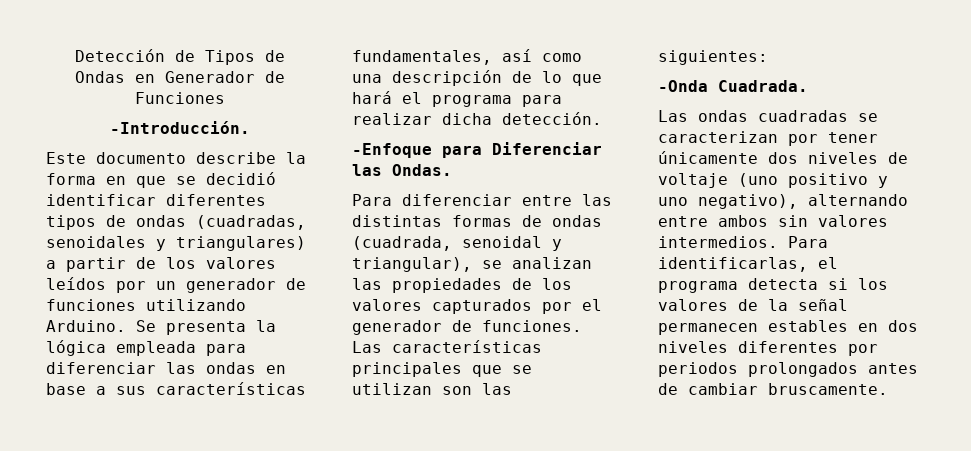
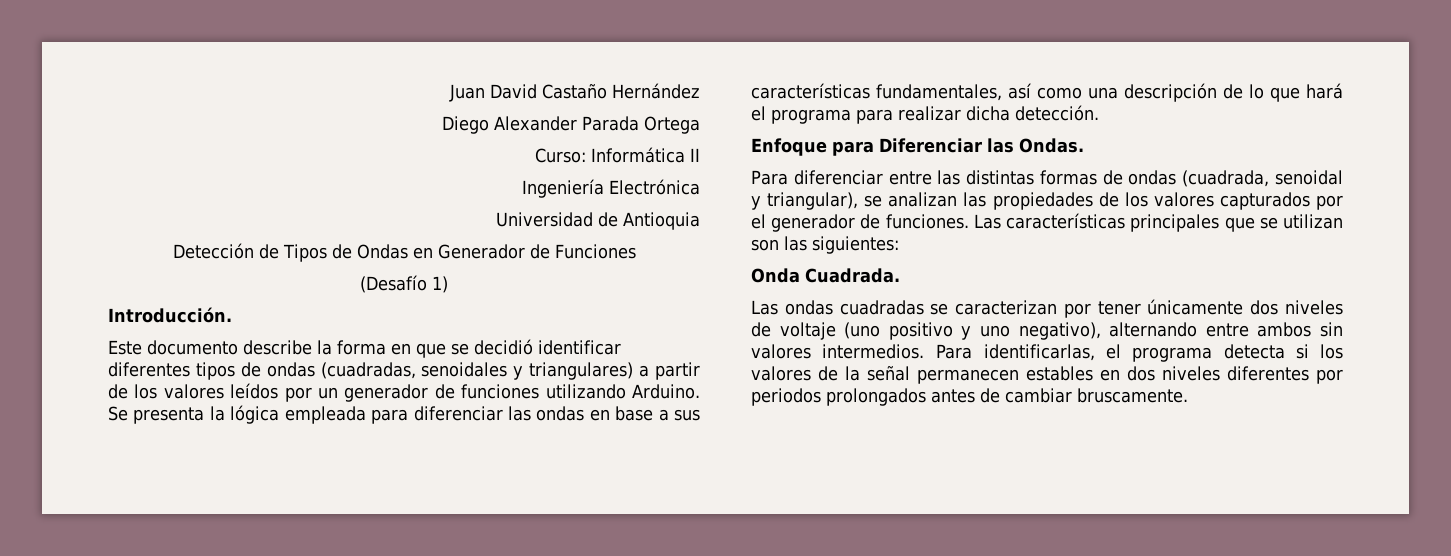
(74, 55) none -> [449,83,700,102] [442,116,700,134] [535,147,700,163] [522,179,700,198] [496,212,700,230] Juan David Castaño Hernández // Diego Alexander Parada Ortega // Curso: Informática II // Ingeniería Electrónica // Universidad de Antioquia //
[109,121,250,134] -Introducción. -> [360,275,448,293] [108,307,232,323] (Desafío 1) // Introducción.
[352,143,432,158] -Enfoque -> [751,138,827,156] Enfoque
[658,80,708,92] -Onda -> [751,268,800,283] Onda

